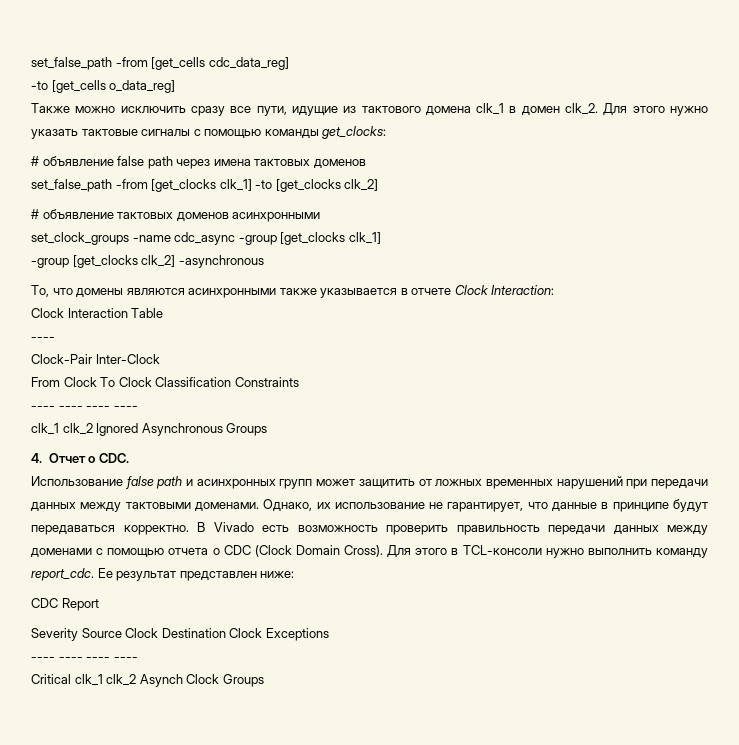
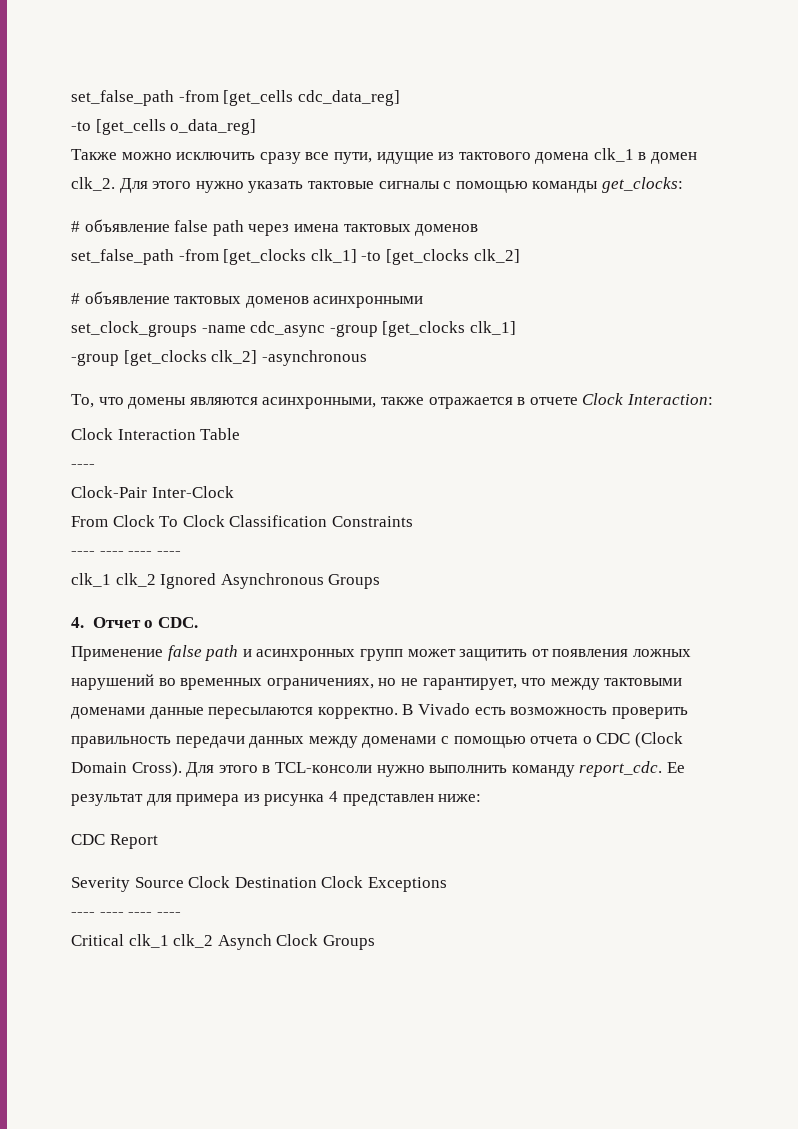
[188,288,398,298] асинхронными также указывается -> [262,397,513,409] асинхронными, также отражается
[31,476,123,486] Использование -> [71,646,163,661] Применение
[435,476,709,489] [31,499,708,512] [31,525,115,535] ложных временных нарушений при передачи данных между тактовыми доменами. Однако, их использование не гарантирует, что данные в принципе будут передаваться -> [552,649,691,657] [71,674,683,690] [71,707,314,719] появления ложных нарушений во временных ограничениях, но не гарантирует, что между тактовыми доменами данные пересылаются
(177, 576) none -> [146,791,338,806] для примера из рисунка 4

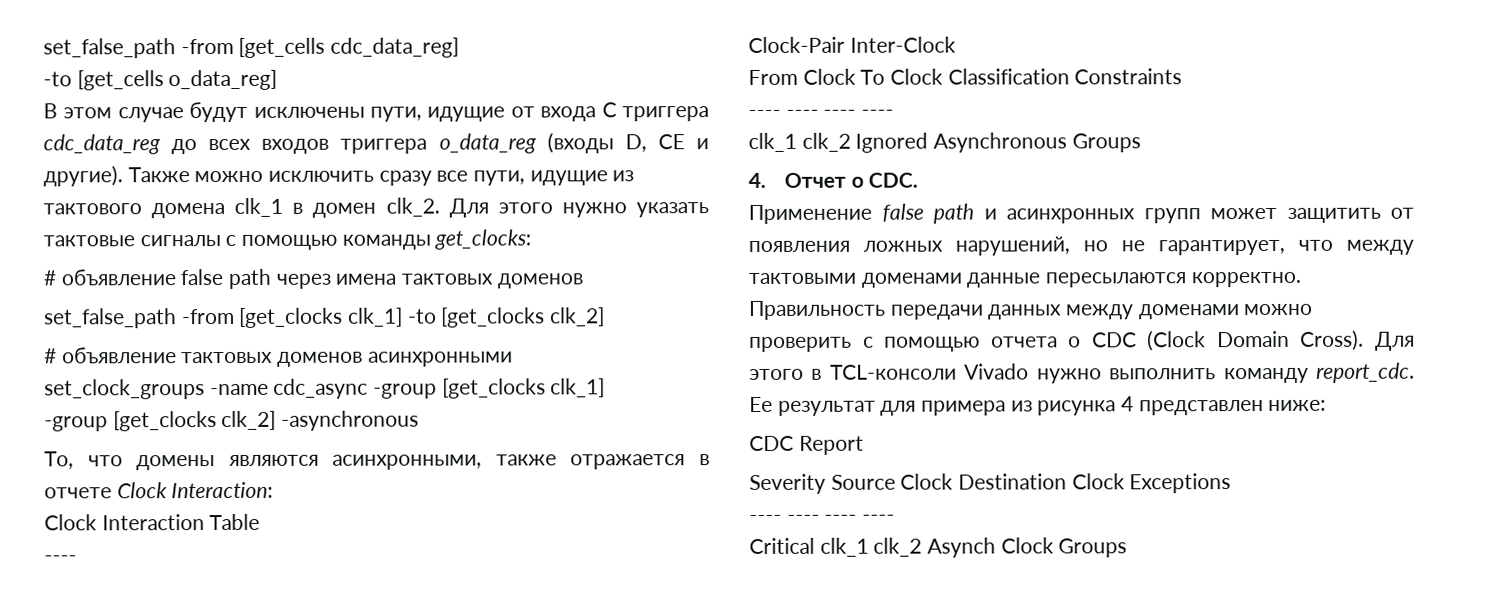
(257, 127) none -> [43,101,709,123] [43,132,709,155] [43,165,123,187] В этом случае будут исключены пути, идущие от входа C триггера cdc_data_reg до всех входов триггера o_data_reg (входы D, CE и другие).
[71,674,374,690] нарушений во временных ограничениях, -> [955,236,1070,256] нарушений,
[402,703,688,719] [71,736,171,748] В Vivado есть возможность проверить правильность -> [748,300,886,320] Правильность
(437, 742) none -> [1244,303,1314,316] [749,336,852,352] можно проверить
(372, 767) none -> [964,363,1030,380] Vivado

